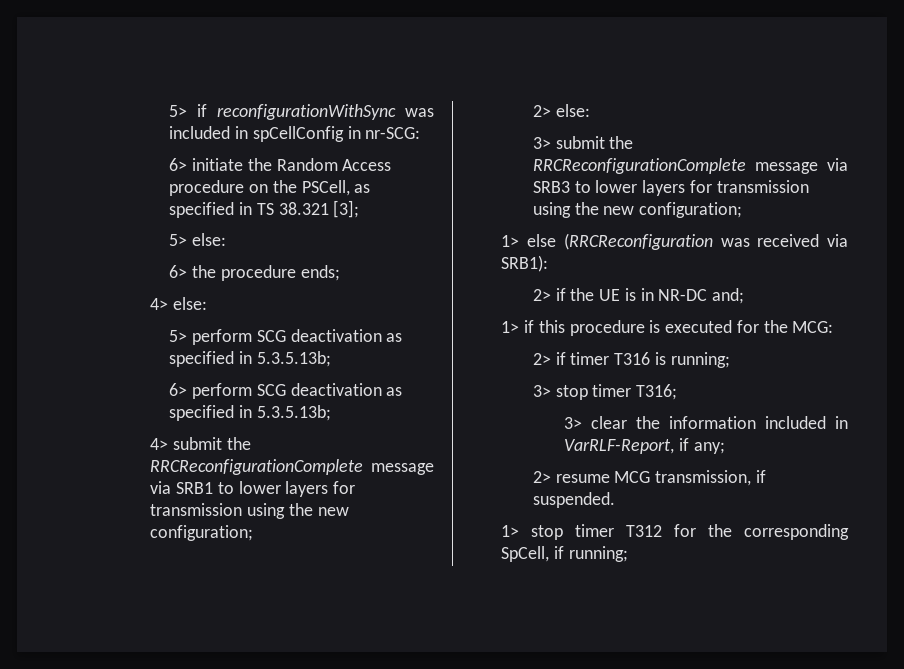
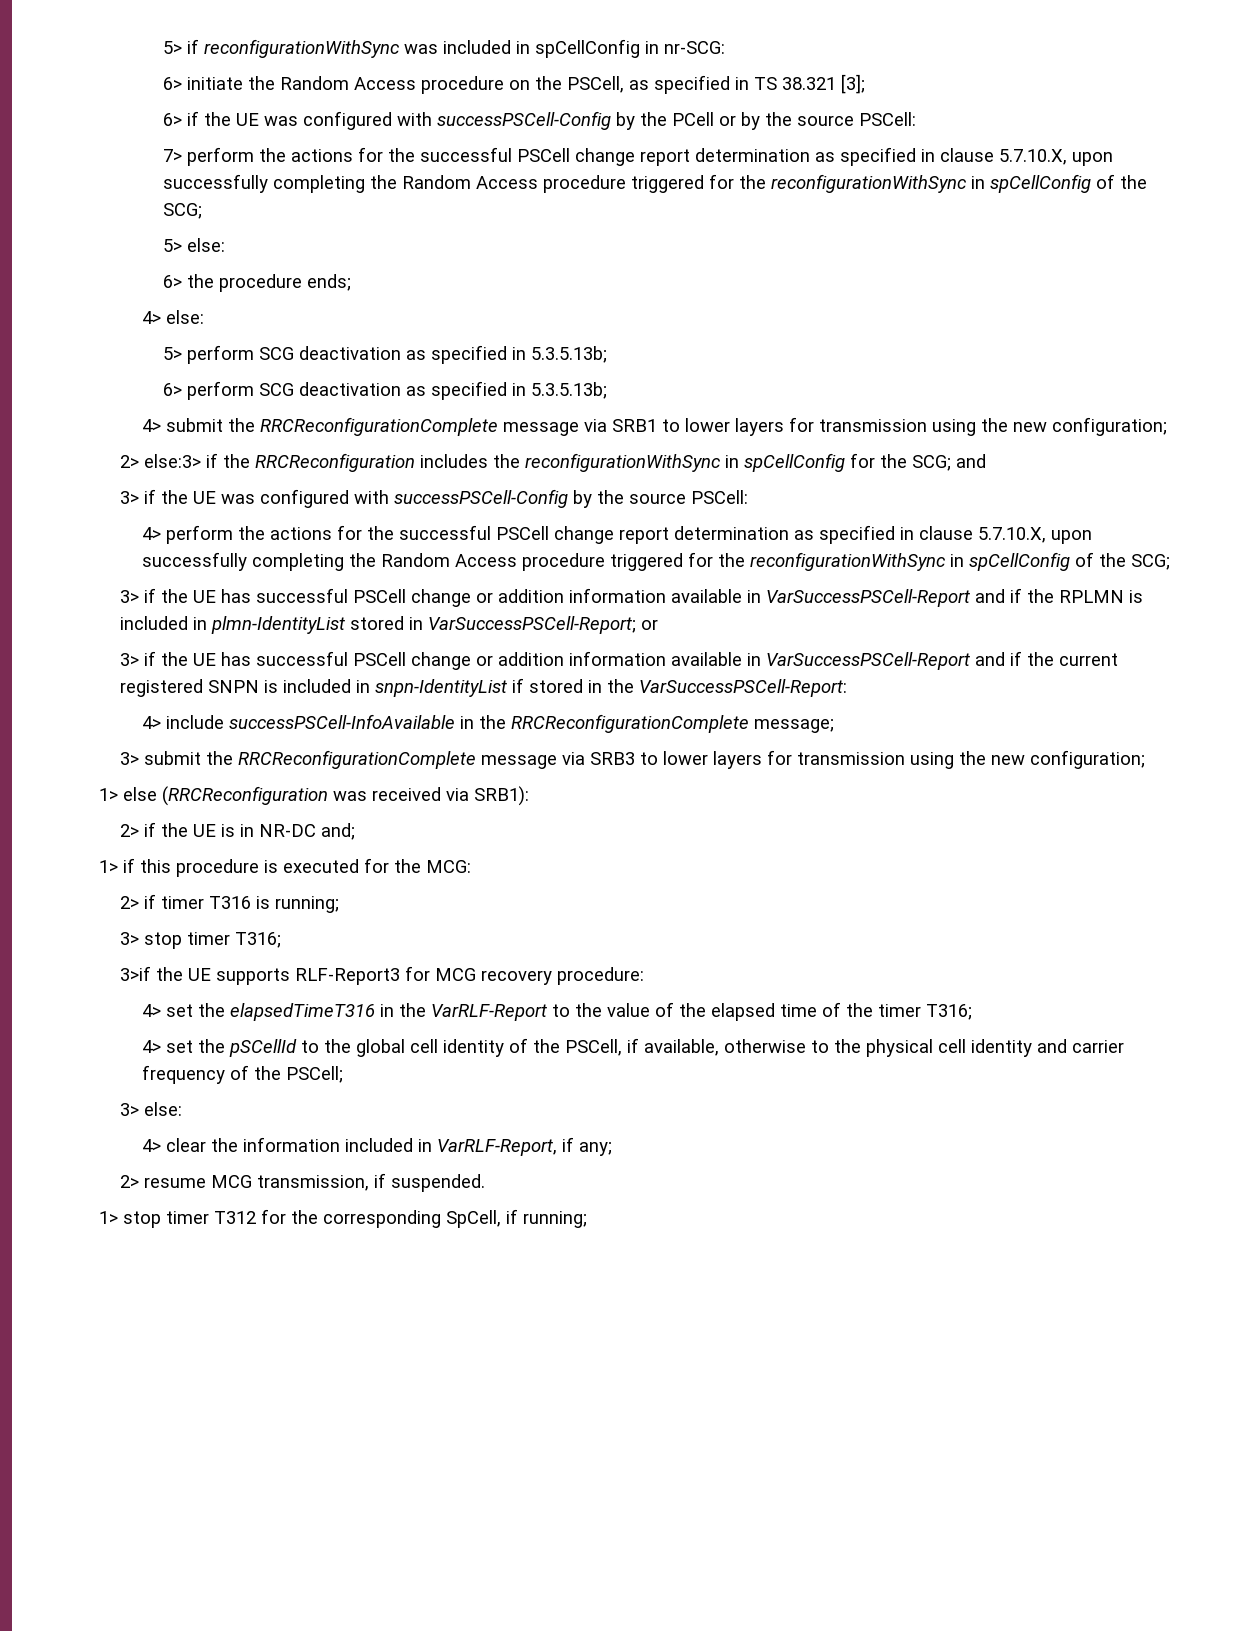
(360, 209) none -> [162,111,916,130] [162,147,1113,166] [162,174,1147,193] [162,203,202,219] // 6> if the UE was configured with successPSCell-Config by the PCell or by the source PSCell: // 7> perform the actions for the successful PSCell change report determination as specified in clause 5.7.10.X, upon successfully completing the Random Access procedure triggered for the reconfigurationWithSync in spCellConfig of the SCG;
[555,104,590,117] else: -> [144,453,987,472] [120,489,749,508] [141,525,1092,544] [141,552,1170,571] [120,588,1144,607] [120,616,659,634] [120,651,1119,670] [120,678,848,697] [141,714,834,733] else:3> if the RRCReconfiguration includes the reconfigurationWithSync in spCellConfig for the SCG; and // 3> if the UE was configured with successPSCell-Config by the source PSCell: // 4> perform the actions for the successful PSCell change report determination as specified in clause 5.7.10.X, upon successfully completing the Random Access procedure triggered for the reconfigurationWithSync in spCellConfig of the SCG; // 3> if the UE has successful PSCell change or addition information available in VarSuccessPSCell-Report and if the RPLMN is included in plmn-IdentityList stored in VarSuccessPSCell-Report; or // 3> if the UE has successful PSCell change or addition information available in VarSuccessPSCell-Report and if the current registered SNPN is included in snpn-IdentityList if stored in the VarSuccessPSCell-Report: // 4> include successPSCell-InfoAvailable in the RRCReconfigurationComplete message;
[564,417,583,429] // 3> -> [120,966,645,985] [141,1002,972,1021] [141,1038,1124,1057] [141,1065,343,1084] [120,1102,183,1116] [141,1139,161,1152] // 3>if the UE supports RLF-Report3 for MCG recovery procedure: // 4> set the elapsedTimeT316 in the VarRLF-Report to the value of the elapsed time of the timer T316; // 4> set the pSCellId to the global cell identity of the PSCell, if available, otherwise to the physical cell identity and carrier frequency of the PSCell; // 3> else: // 4>

